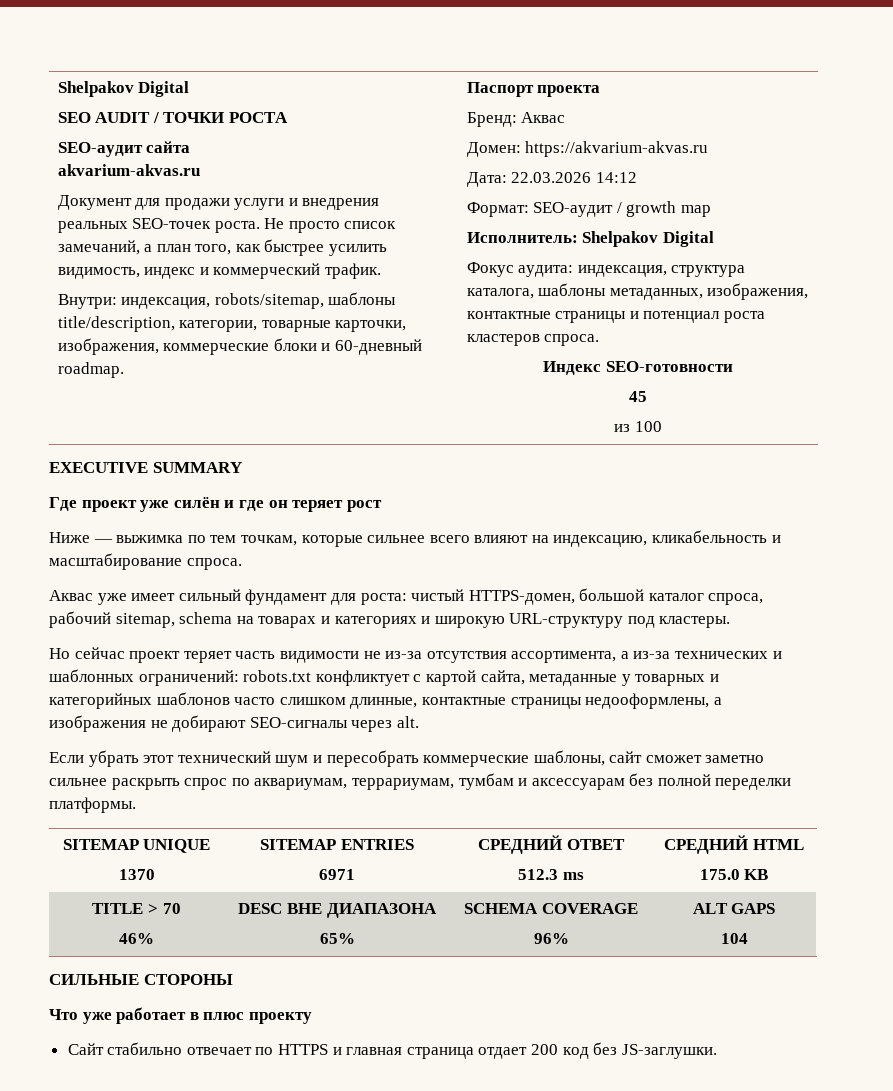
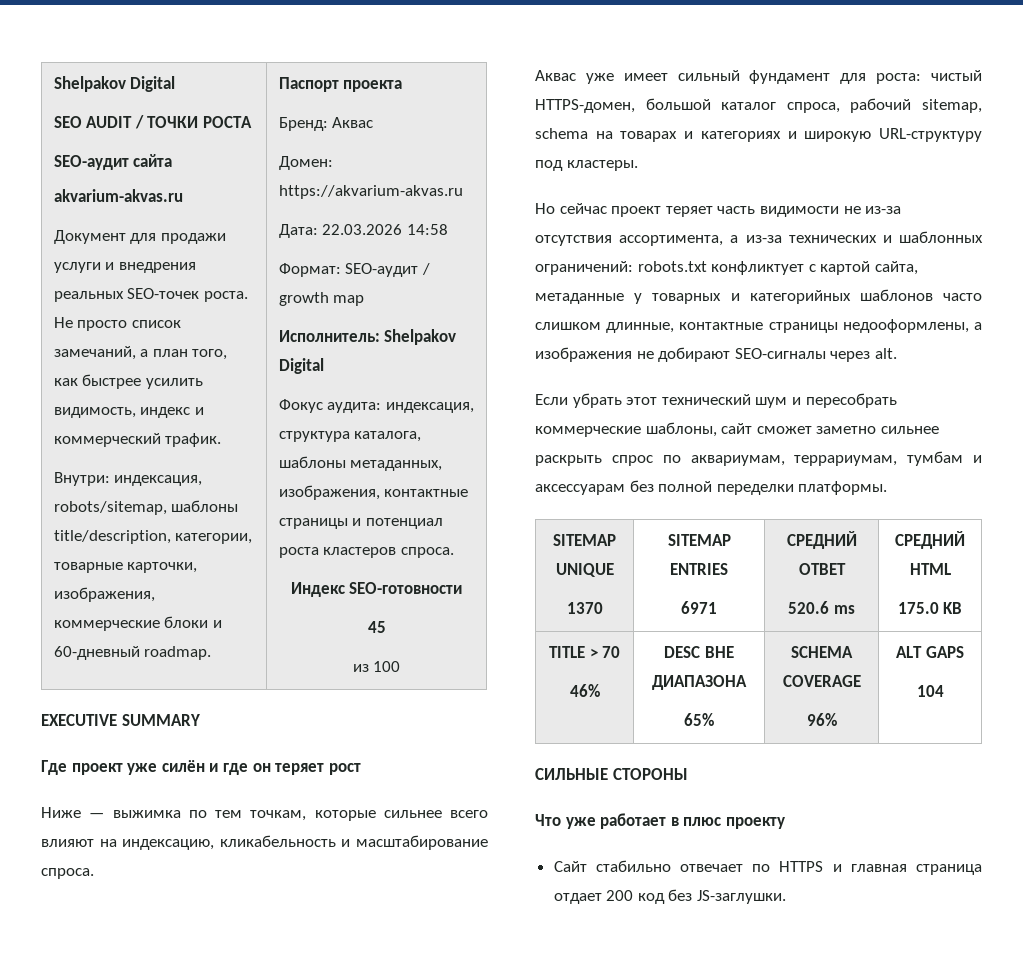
[595,172,637,183] 14:12 -> [406,224,448,235] 14:58
[518,869,559,880] 512.3 -> [788,601,830,614] 520.6

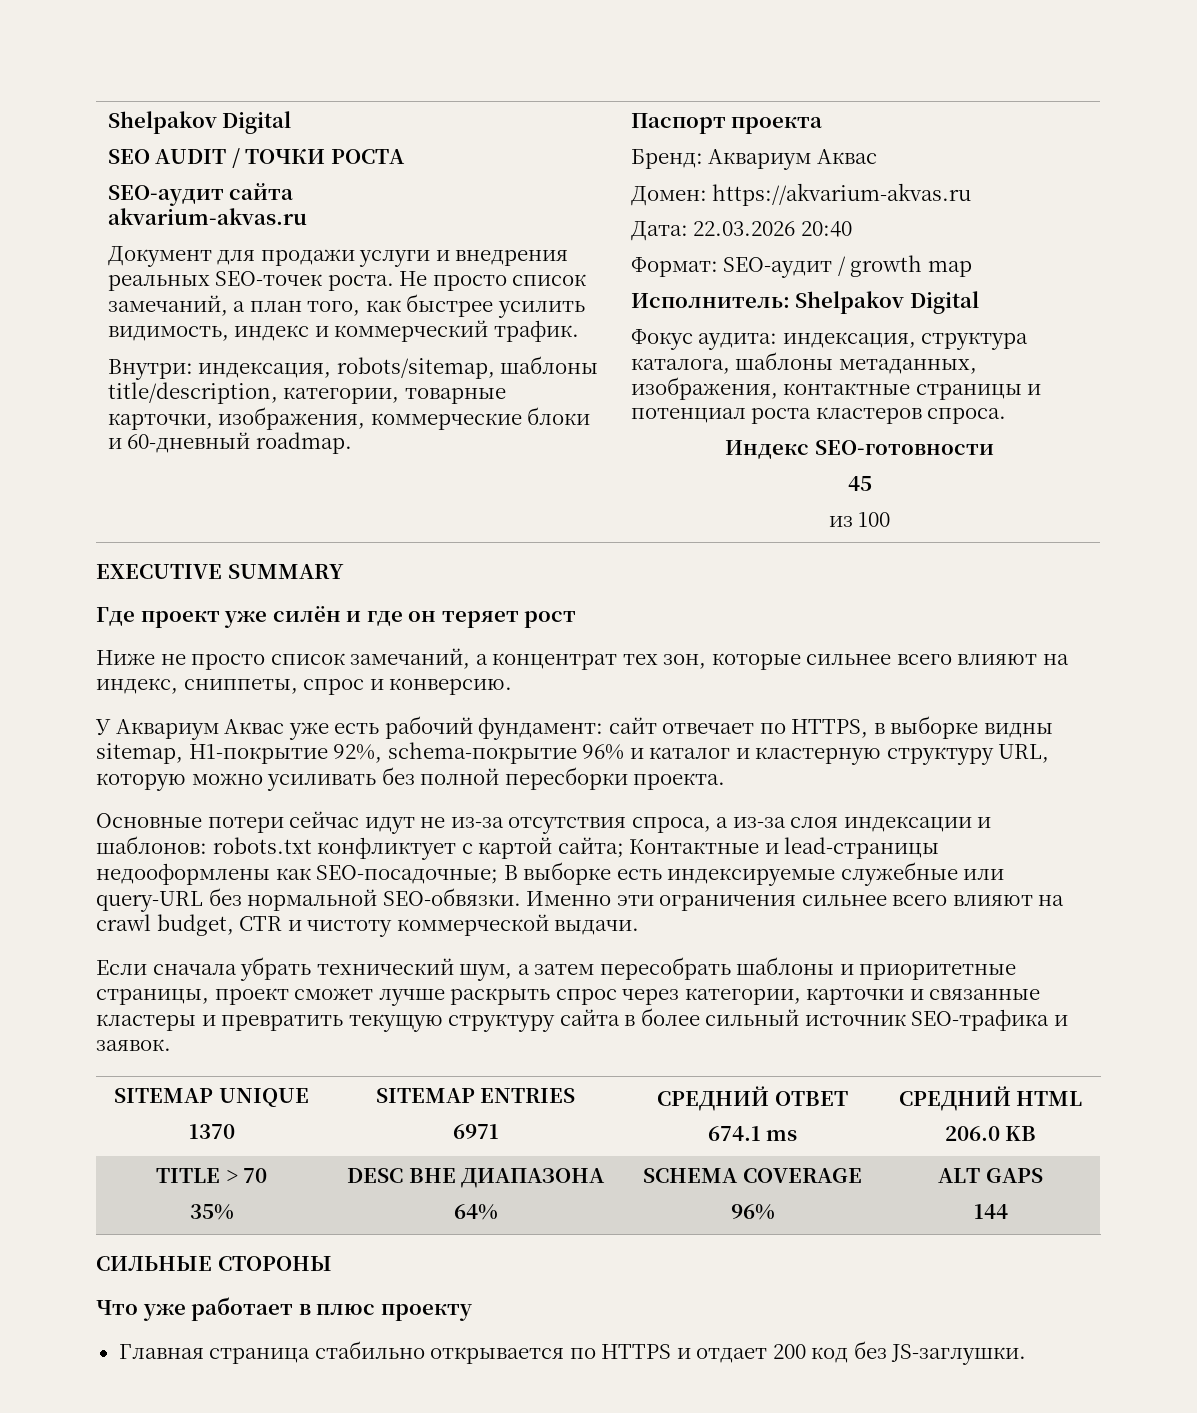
(328, 124) none -> [708,149,812,170] Аквариум
[406,224,448,235] 14:58 -> [800,221,852,237] 20:40
[89,810,307,821] — выжимка по тем точкам, -> [160,648,707,670] не просто список замечаний, а концентрат тех зон,
[122,835,488,850] [41,868,94,879] [535,70,982,84] [535,98,982,113] [535,128,982,142] [535,160,638,171] [535,203,839,217] индексацию, кликабельность и масштабирование спроса. // Аквас уже имеет сильный фундамент для роста: чистый HTTPS-домен, большой каталог спроса, рабочий sitemap, schema на товарах и категориях и широкую URL-структуру под кластеры. // Но сейчас проект теряет часть видимости -> [96,678,513,695] [95,716,1053,740] [96,742,1050,765] [96,767,726,791] [96,811,415,834] индекс, сниппеты, спрос и конверсию. // У Аквариум Аквас уже есть рабочий фундамент: сайт отвечает по HTTPS, в выборке видны sitemap, H1-покрытие 92%, schema-покрытие 96% и каталог и кластерную структуру URL, которую можно усиливать без полной пересборки проекта. // Основные потери сейчас идут
[619,235,724,246] ассортимента, -> [631,817,711,833] спроса,
[788,231,983,243] [535,261,918,275] [535,289,982,304] [535,319,982,333] [535,347,897,362] [535,393,897,408] [535,422,939,437] [535,451,982,466] [535,480,888,495] технических и шаблонных ограничений: robots.txt конфликтует с картой сайта, метаданные у товарных и категорийных шаблонов часто слишком длинные, контактные страницы недооформлены, а изображения не добирают SEO-сигналы через alt. // Если убрать этот технический шум и пересобрать коммерческие шаблоны, сайт сможет заметно сильнее раскрыть спрос по аквариумам, террариумам, тумбам и аксессуарам без полной переделки платформы. -> [790,816,992,832] [96,836,940,860] [96,862,1005,886] [96,888,1065,912] [96,914,640,937] [96,957,1017,981] [96,988,1041,1006] [96,1008,1068,1032] [96,1039,171,1051] слоя индексации и шаблонов: robots.txt конфликтует с картой сайта; Контактные и lead-страницы недооформлены как SEO-посадочные; В выборке есть индексируемые служебные или query-URL без нормальной SEO-обвязки. Именно эти ограничения сильнее всего влияют на crawl budget, CTR и чистоту коммерческой выдачи. // Если сначала убрать технический шум, а затем пересобрать шаблоны и приоритетные страницы, проект сможет лучше раскрыть спрос через категории, карточки и связанные кластеры и превратить текущую структуру сайта в более сильный источник SEO-трафика и заявок.
[788,601,830,614] 520.6 -> [707,1126,761,1141] 674.1
[897,602,939,614] 175.0 -> [944,1126,1000,1141] 206.0
[569,684,600,697] 46% -> [189,1204,234,1220] 35%
[684,713,714,726] 65% -> [453,1204,498,1220] 64%
[916,685,944,697] 104 -> [973,1204,1008,1219] 144
[553,860,744,872] Сайт стабильно отвечает -> [118,1341,565,1364] Главная страница стабильно открывается
[850,864,983,875] главная страница -> (691, 1353) none

